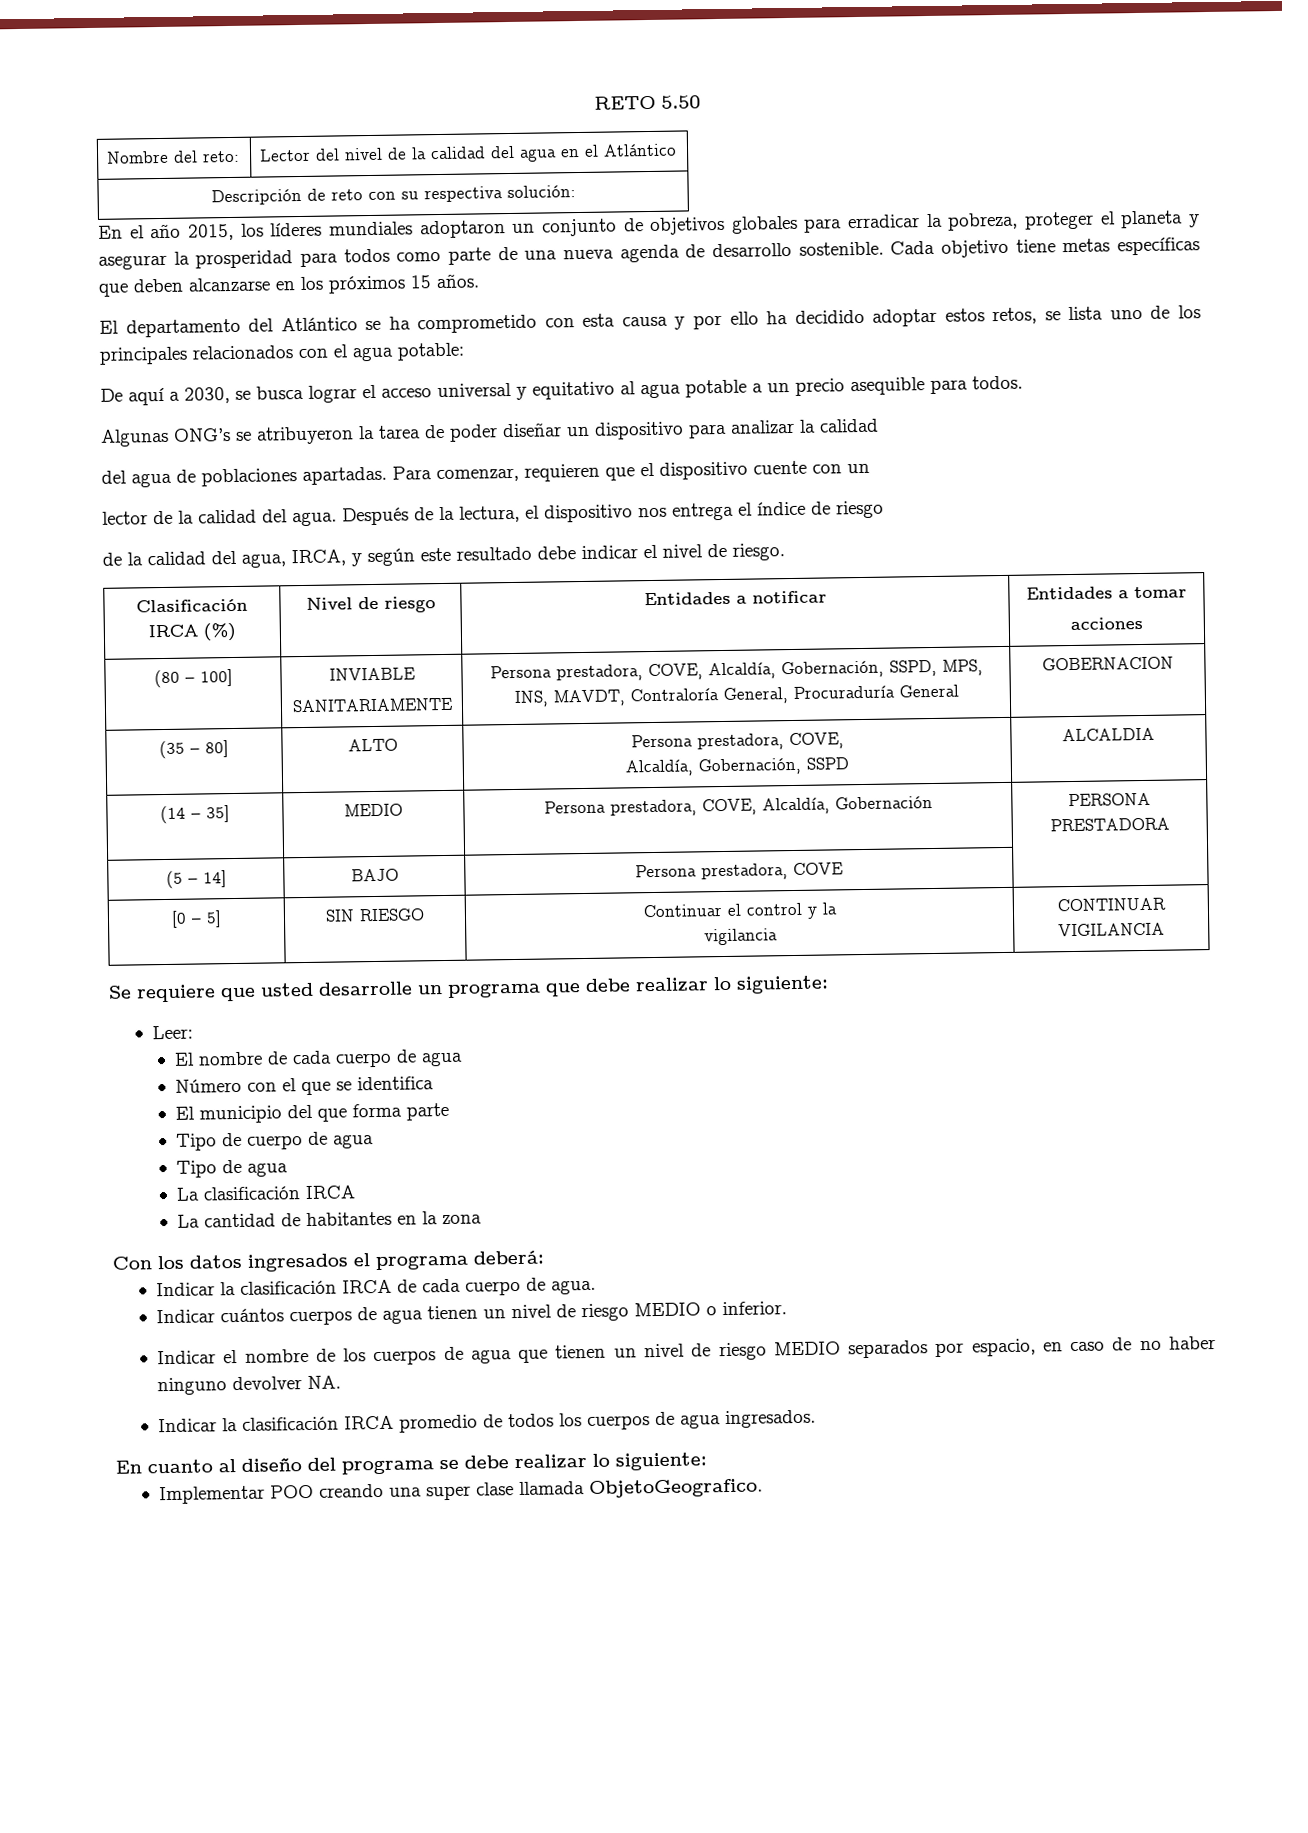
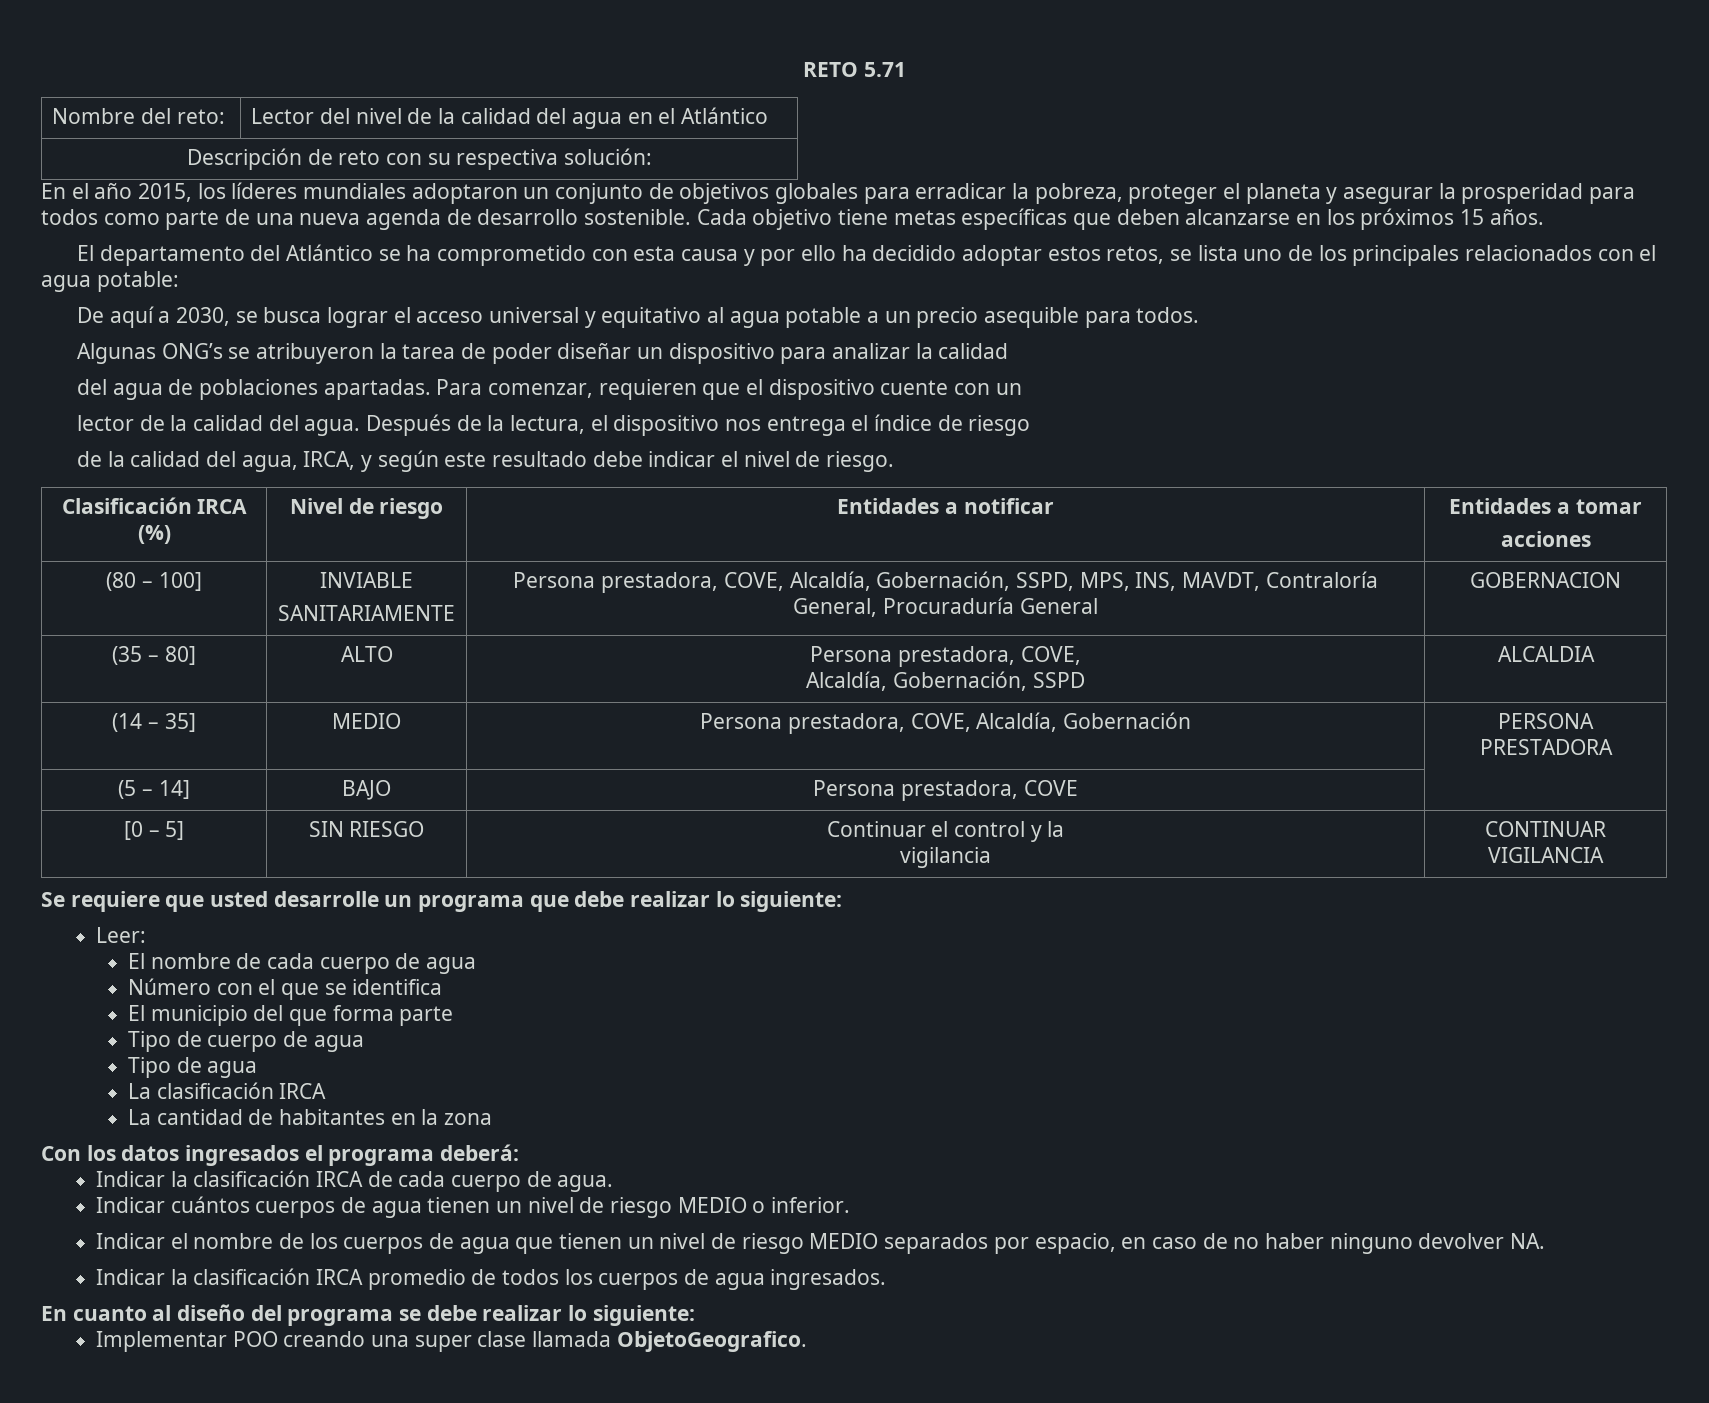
[660,95,701,109] 5.50 -> [863,62,906,77] 5.71

